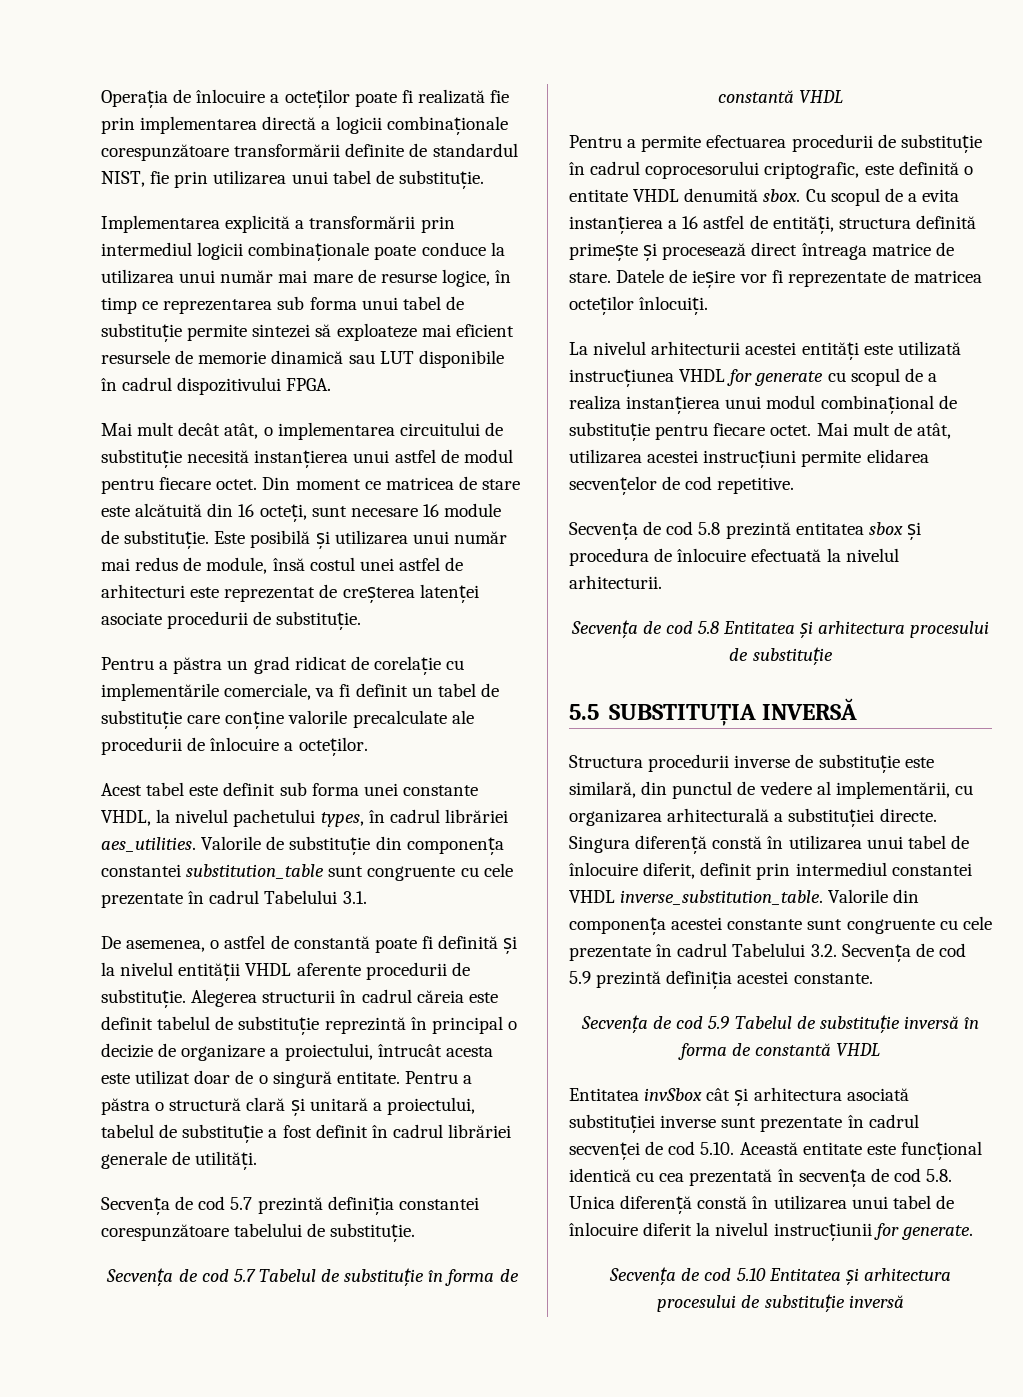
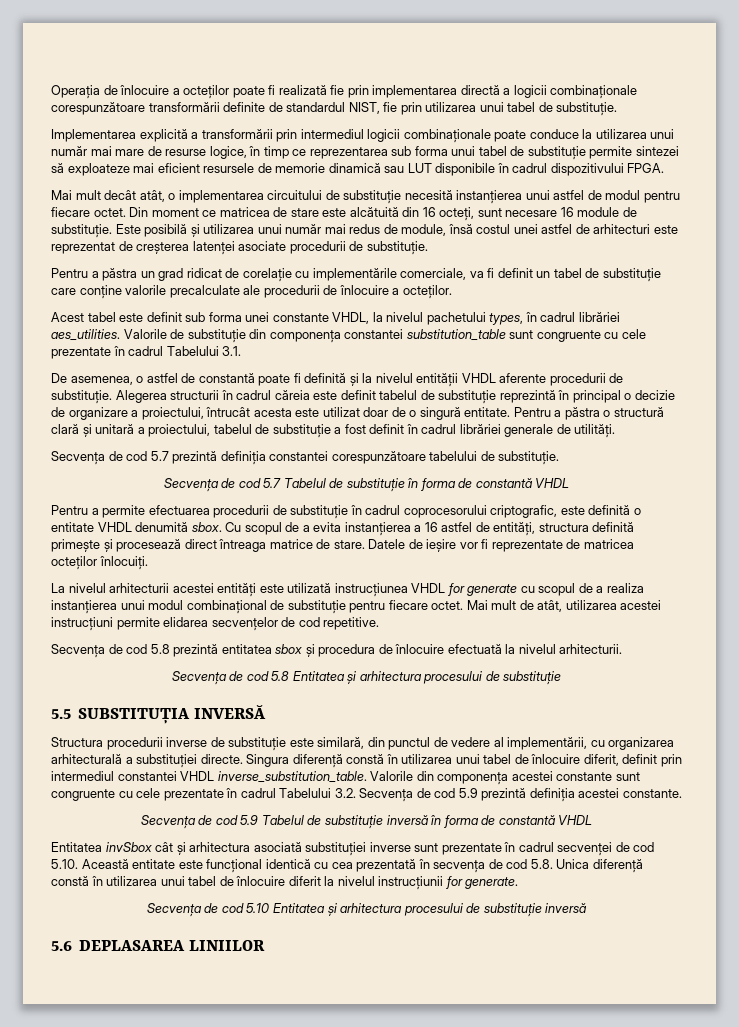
(904, 1301) none -> [51,940,265,951] // 5.6 DEPLASAREA LINIILOR

